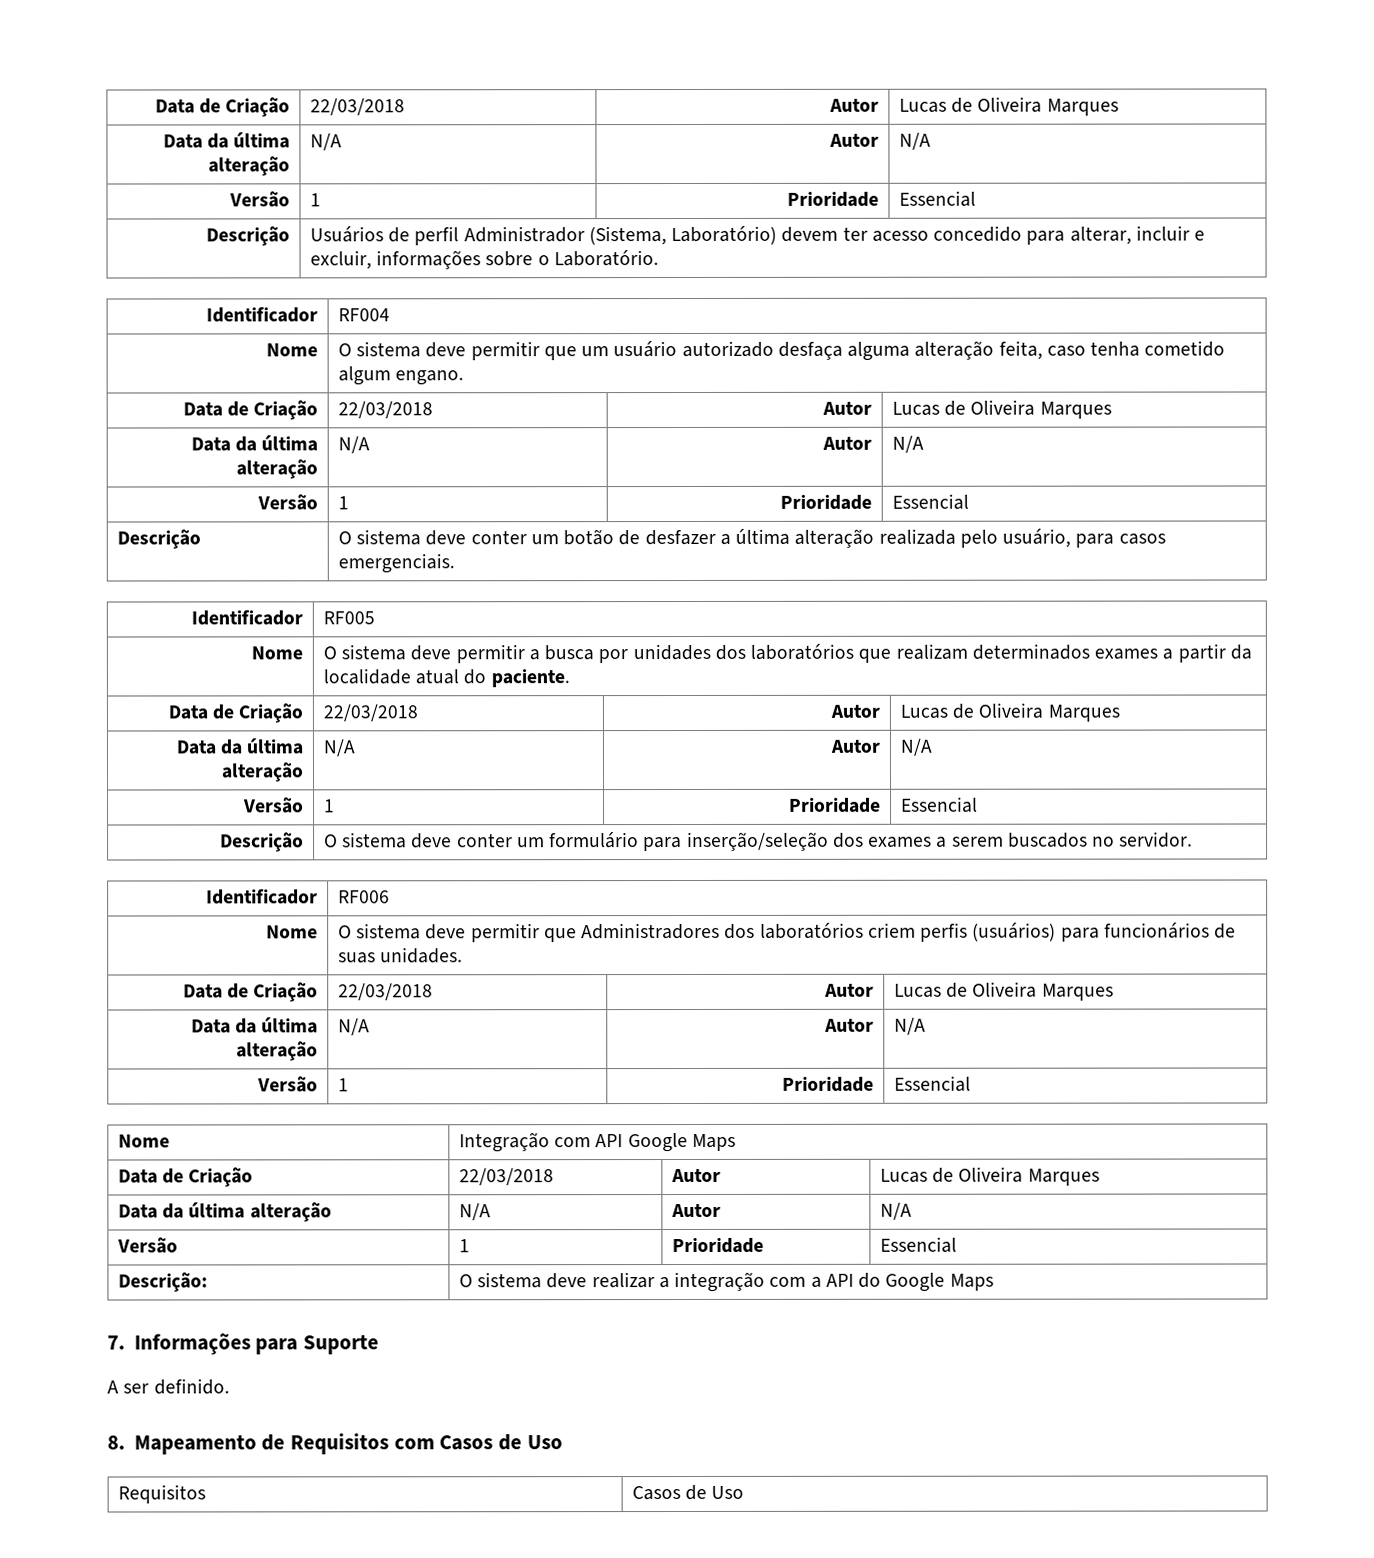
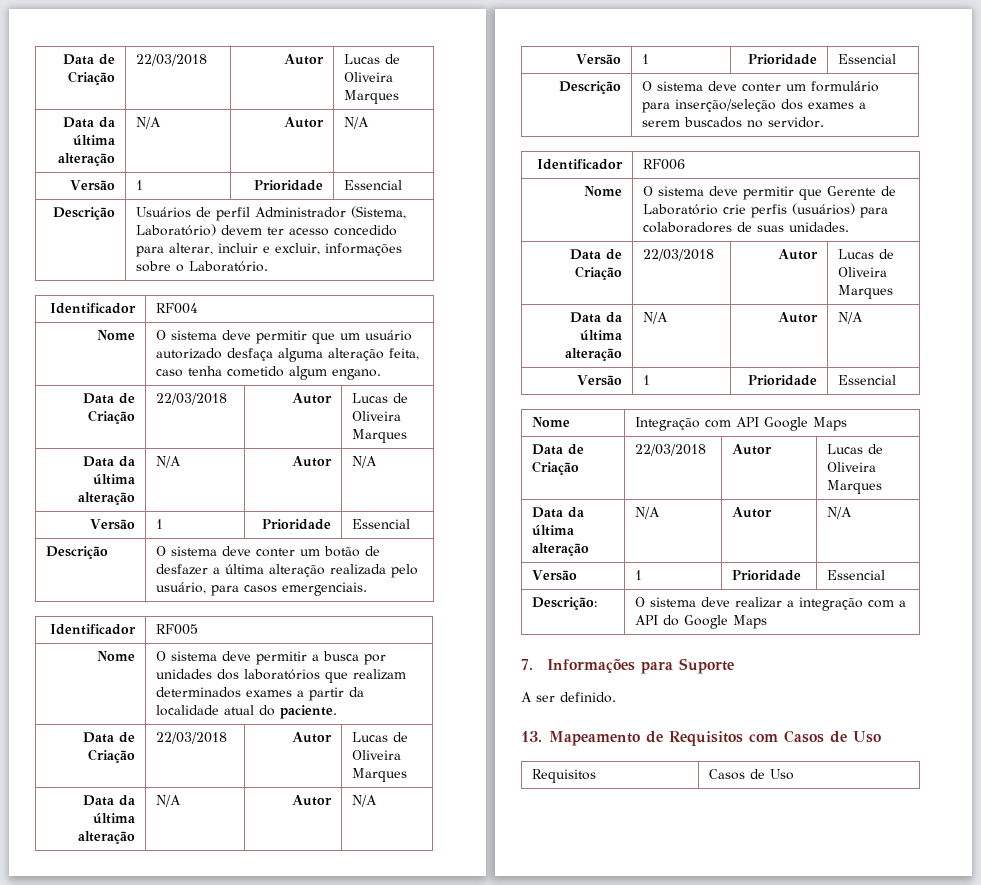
[581,922,916,940] Administradores dos laboratórios criem -> [827,186,897,196] [643,204,747,215] Gerente de Laboratório crie
[1103,922,1210,939] funcionários -> [643,222,733,233] colaboradores
[107,1435,125,1450] 8. -> [521,731,542,742] 13.

